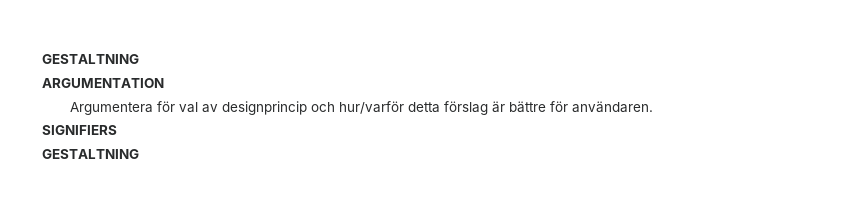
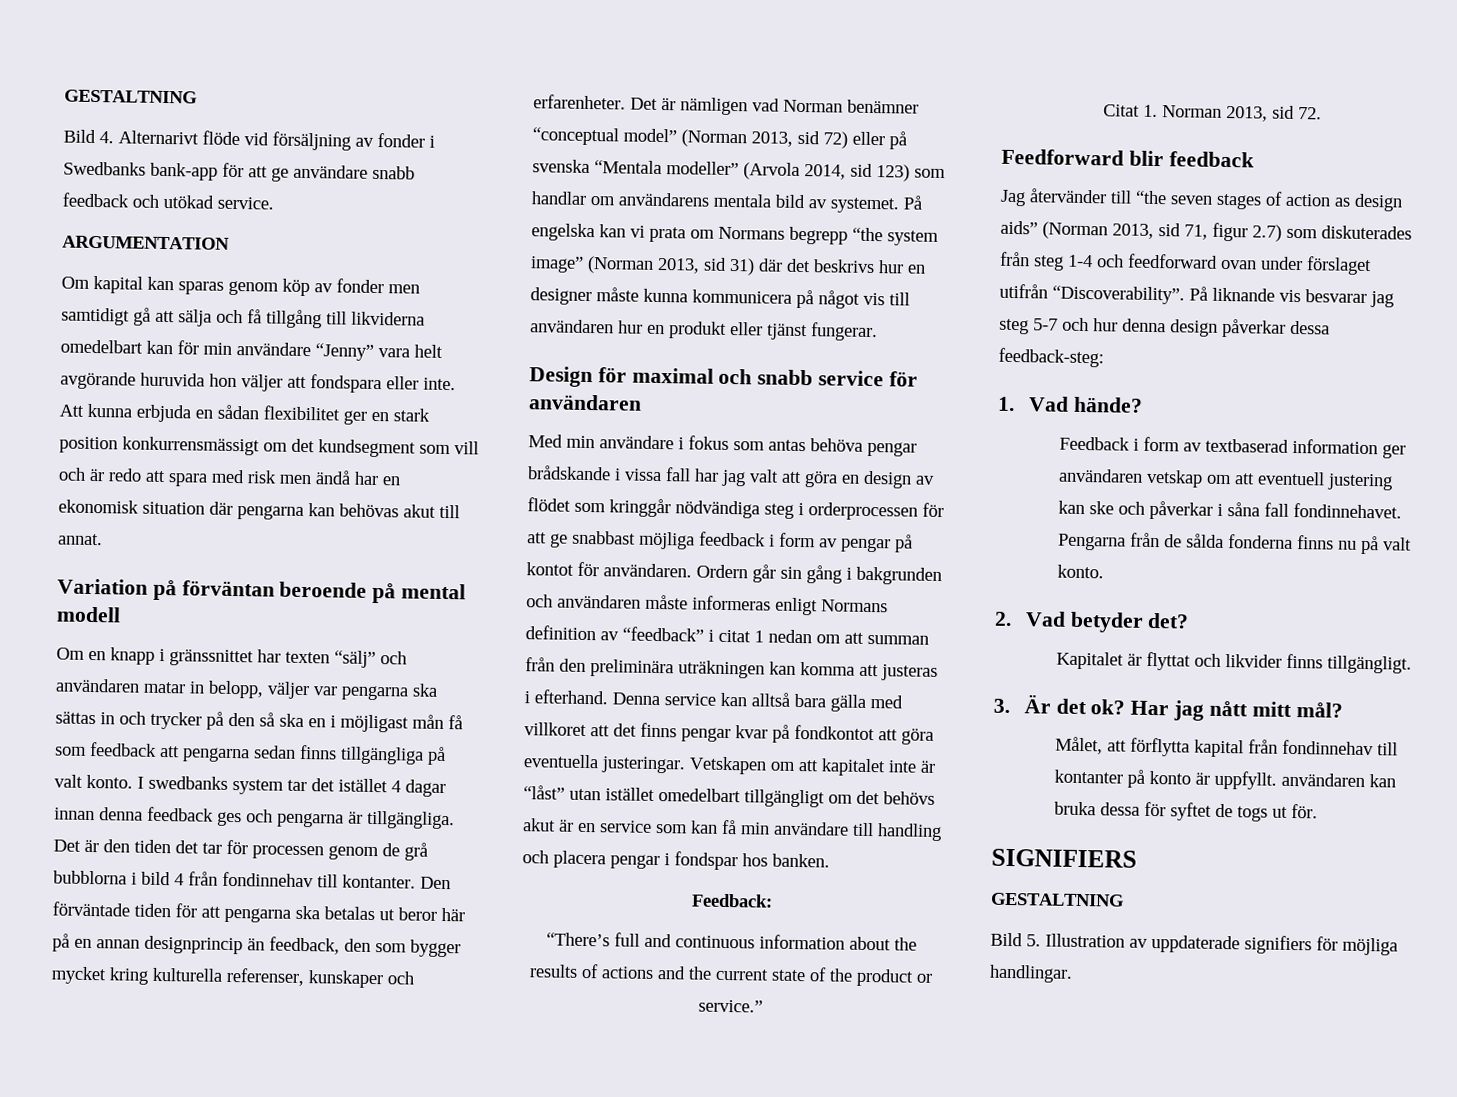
[42,54,139,64] [42,78,164,88] [69,101,653,115] [42,125,117,135] [42,149,139,159] GESTALTNING // ARGUMENTATION // Argumentera för val av designprincip och hur/varför detta förslag är bättre för användaren. // SIGNIFIERS // GESTALTNING -> [64,89,197,104] [63,129,435,151] [63,161,415,182] [62,192,274,210] [62,235,230,250] [61,276,420,297] [61,307,425,329] [60,339,443,361] [60,371,456,394] [59,403,430,425] [59,436,479,458] [58,467,400,487] [58,499,460,520] [57,533,103,546] [57,578,467,604] [56,606,121,623] [56,647,407,669] [55,678,438,701] [55,711,463,733] [55,741,446,766] [54,774,446,798] [54,806,455,830] [53,839,428,861] [53,870,451,890] [52,901,465,923] [52,933,461,958] [51,966,414,989] [533,94,919,116] [532,127,907,150] [532,159,946,182] [531,191,923,214] [531,223,939,246] [530,255,926,276] [530,287,910,309] [530,319,878,342] [529,366,918,388] [528,394,642,411] [528,434,917,457] [527,465,935,489] [527,497,944,521] [527,530,913,553] [526,561,942,586] [526,594,888,616] [525,625,929,645] [525,657,938,681] [524,689,903,712] [524,722,934,745] [523,754,936,777] [523,785,935,808] [522,818,942,842] [522,850,830,871] [690,893,773,908] [545,932,917,951] [528,963,933,987] [697,999,763,1013] [1102,104,1322,122] [1001,148,1254,168] [1000,188,1403,212] [1000,220,1412,242] [1000,251,1372,276] [999,283,1394,308] [999,317,1330,338] [998,347,1104,368] [997,396,1143,413] [1058,436,1406,459] [1057,468,1393,491] [1057,500,1402,520] [1057,532,1412,555] [1056,564,1104,579] [994,611,1190,633] [1055,651,1412,674] [993,694,1343,721] [1054,736,1398,758] [1053,769,1396,790] [1053,801,1318,822] [991,848,1137,868] [990,892,1124,907] [990,932,1398,956] [989,964,1073,983] GESTALTNING // Bild 4. Alternarivt flöde vid försäljning av fonder i Swedbanks bank-app för att ge användare snabb feedback och utökad service. // ARGUMENTATION // Om kapital kan sparas genom köp av fonder men samtidigt gå att sälja och få tillgång till likviderna omedelbart kan för min användare “Jenny” vara helt avgörande huruvida hon väljer att fondspara eller inte. Att kunna erbjuda en sådan flexibilitet ger en stark position konkurrensmässigt om det kundsegment som vill och är redo att spara med risk men ändå har en ekonomisk situation där pengarna kan behövas akut till annat. // Variation på förväntan beroende på mental modell // Om en knapp i gränssnittet har texten “sälj” och användaren matar in belopp, väljer var pengarna ska sättas in och trycker på den så ska en i möjligast mån få som feedback att pengarna sedan finns tillgängliga på valt konto. I swedbanks system tar det istället 4 dagar innan denna feedback ges och pengarna är tillgängliga. Det är den tiden det tar för processen genom de grå bubblorna i bild 4 från fondinnehav till kontanter. Den förväntade tiden för att pengarna ska betalas ut beror här på en annan designprincip än feedback, den som bygger mycket kring kulturella referenser, kunskaper och erfarenheter. Det är nämligen vad Norman benämner “conceptual model” (Norman 2013, sid 72) eller på svenska “Mentala modeller” (Arvola 2014, sid 123) som handlar om användarens mentala bild av systemet. På engelska kan vi prata om Normans begrepp “the system image” (Norman 2013, sid 31) där det beskrivs hur en designer måste kunna kommunicera på något vis till användaren hur en produkt eller tjänst fungerar. // Design för maximal och snabb service för användaren // Med min användare i fokus som antas behöva pengar brådskande i vissa fall har jag valt att göra en design av flödet som kringgår nödvändiga steg i orderprocessen för att ge snabbast möjliga feedback i form av pengar på kontot för användaren. Ordern går sin gång i bakgrunden och användaren måste informeras enligt Normans definition av “feedback” i citat 1 nedan om att summan från den preliminära uträkningen kan komma att justeras i efterhand. Denna service kan alltså bara gälla med villkoret att det finns pengar kvar på fondkontot att göra eventuella justeringar. Vetskapen om att kapitalet inte är “låst” utan istället omedelbart tillgängligt om det behövs akut är en service som kan få min användare till handling och placera pengar i fondspar hos banken. // Feedback: // “There’s full and continuous information about the results of actions and the current state of the product or service.” // Citat 1. Norman 2013, sid 72. // Feedforward blir feedback // Jag återvänder till “the seven stages of action as design aids” (Norman 2013, sid 71, figur 2.7) som diskuterades från steg 1-4 och feedforward ovan under förslaget utifrån “Discoverability”. På liknande vis besvarar jag steg 5-7 och hur denna design påverkar dessa feedback-steg: // 1. Vad hände? // Feedback i form av textbaserad information ger användaren vetskap om att eventuell justering kan ske och påverkar i såna fall fondinnehavet. Pengarna från de sålda fonderna finns nu på valt konto. // 2. Vad betyder det? // Kapitalet är flyttat och likvider finns tillgängligt. // 3. Är det ok? Har jag nått mitt mål? // Målet, att förflytta kapital från fondinnehav till kontanter på konto är uppfyllt. användaren kan bruka dessa för syftet de togs ut för. // SIGNIFIERS // GESTALTNING // Bild 5. Illustration av uppdaterade signifiers för möjliga handlingar.

